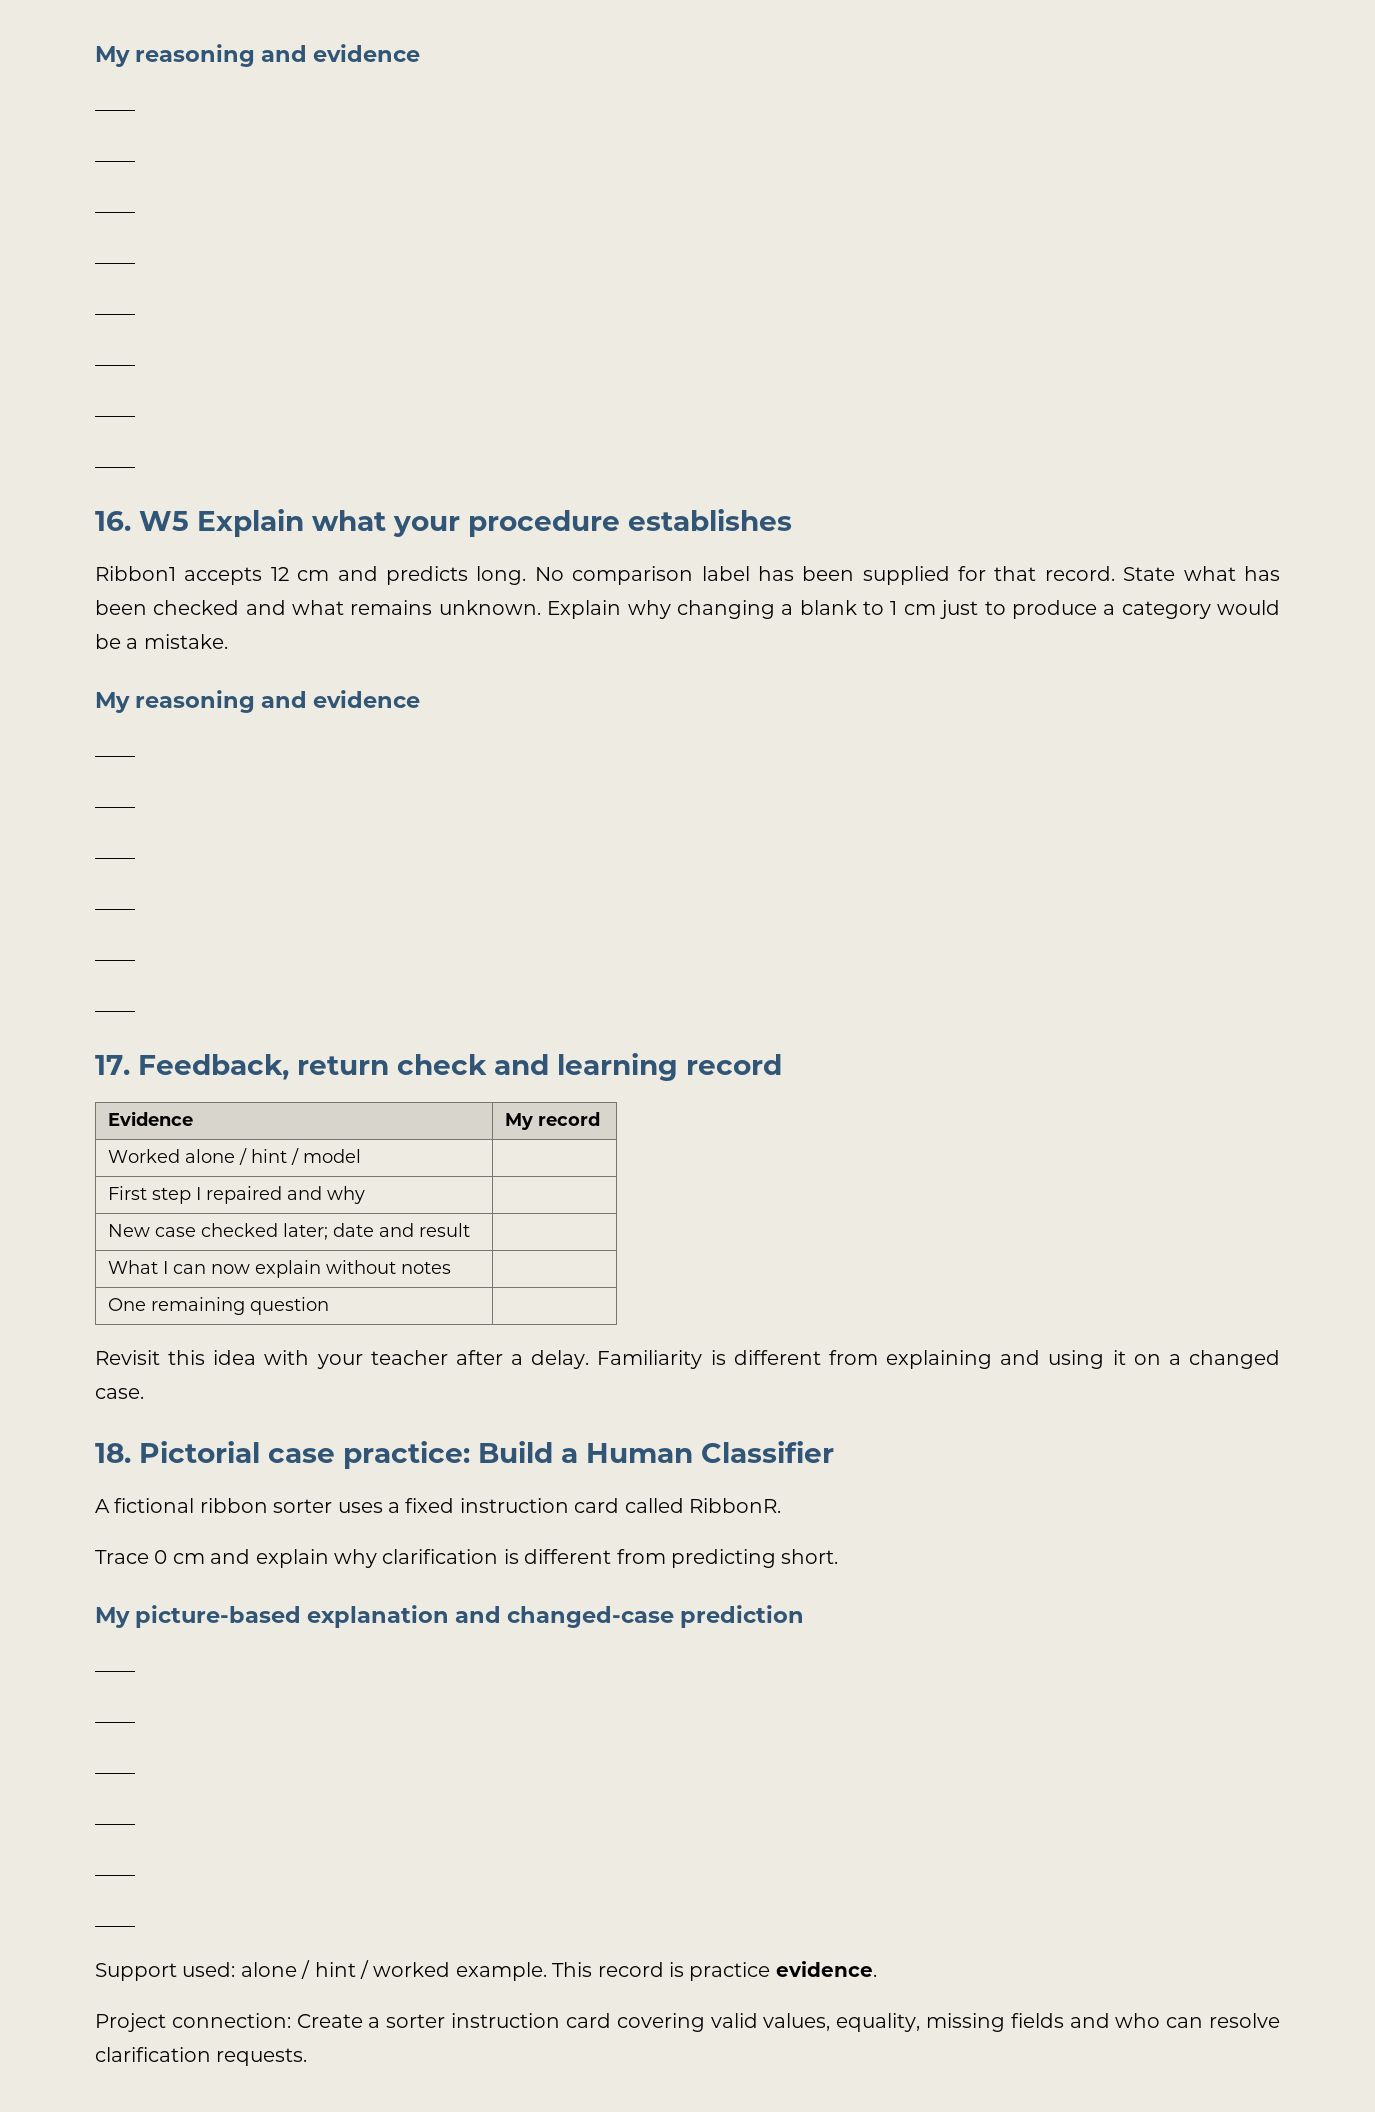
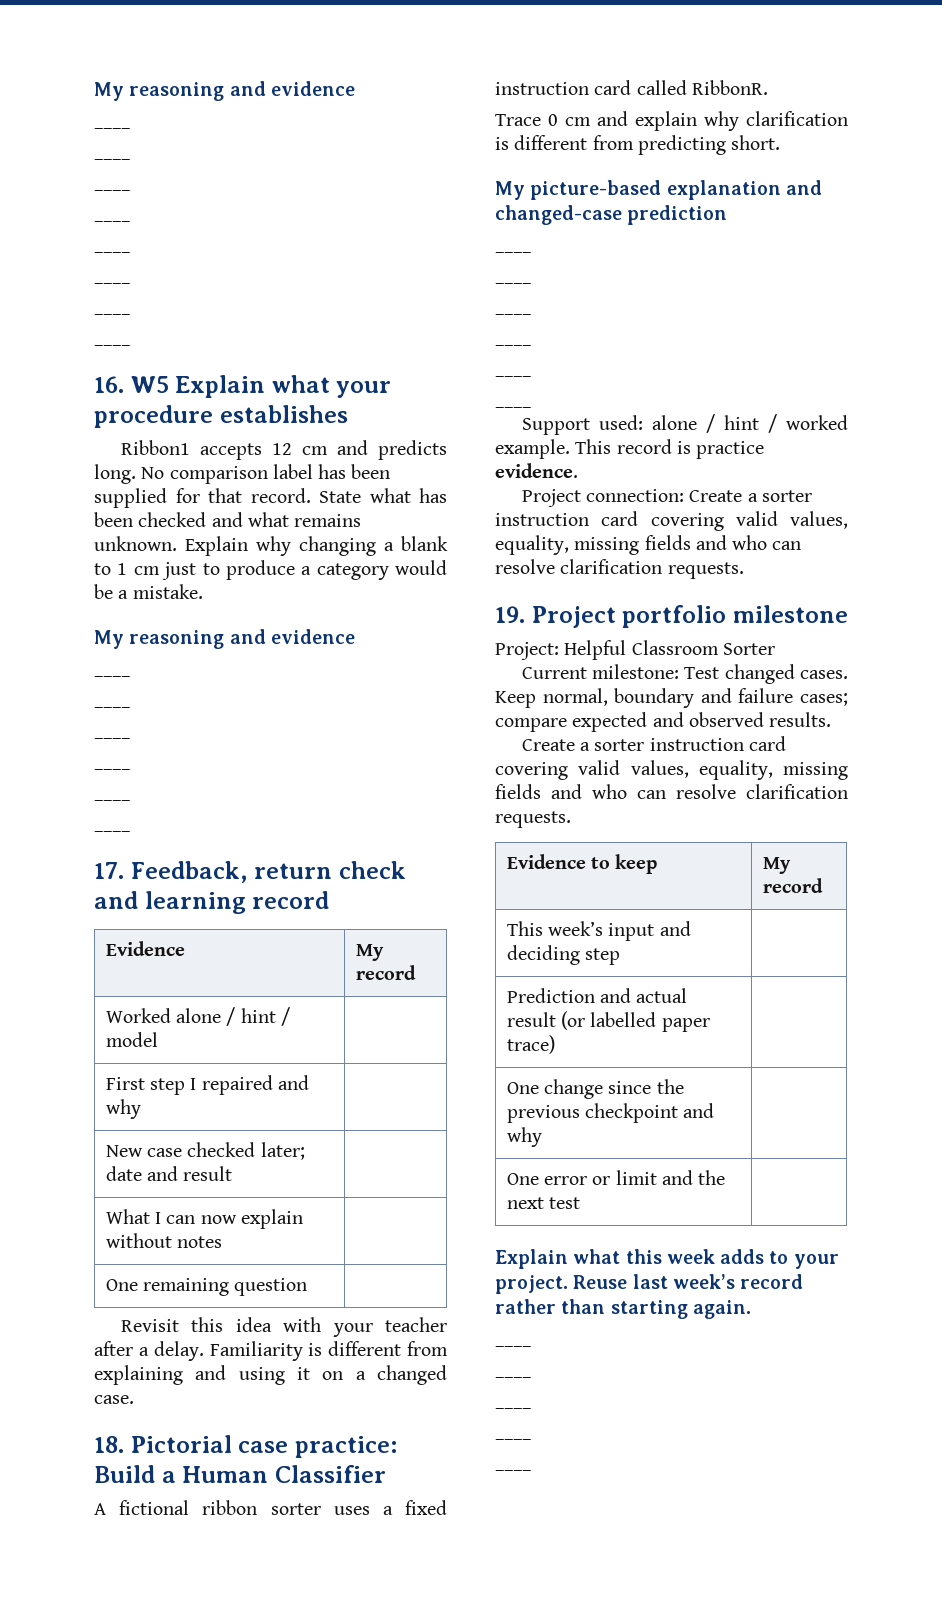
(308, 2057) none -> [495,605,848,628] [495,640,775,660] [521,664,848,684] [495,688,848,708] [495,712,832,732] [521,736,786,751] [495,760,848,780] [495,784,848,799] [495,811,571,828] [506,854,658,874] [762,857,791,874] [762,878,823,893] [506,921,691,941] [506,945,621,965] [506,988,688,1003] [506,1011,710,1032] [506,1035,555,1054] [506,1079,684,1099] [506,1103,715,1123] [506,1127,542,1147] [506,1170,726,1185] [506,1197,581,1209] [495,1249,839,1269] [495,1274,804,1294] [495,1299,751,1319] [495,1345,531,1347] [495,1376,531,1378] [495,1407,531,1409] [495,1438,531,1440] [495,1469,531,1471] // 19. Project portfolio milestone // Project: Helpful Classroom Sorter // Current milestone: Test changed cases. Keep normal, boundary and failure cases; compare expected and observed results. // Create a sorter instruction card covering valid values, equality, missing fields and who can resolve clarification requests. // Evidence to keep | My record // This week’s input and deciding step | // Prediction and actual result (or labelled paper trace) | // One change since the previous checkpoint and why | // One error or limit and the next test | // Explain what this week adds to your project. Reuse last week’s record rather than starting again. // ____ // ____ // ____ // ____ // ____

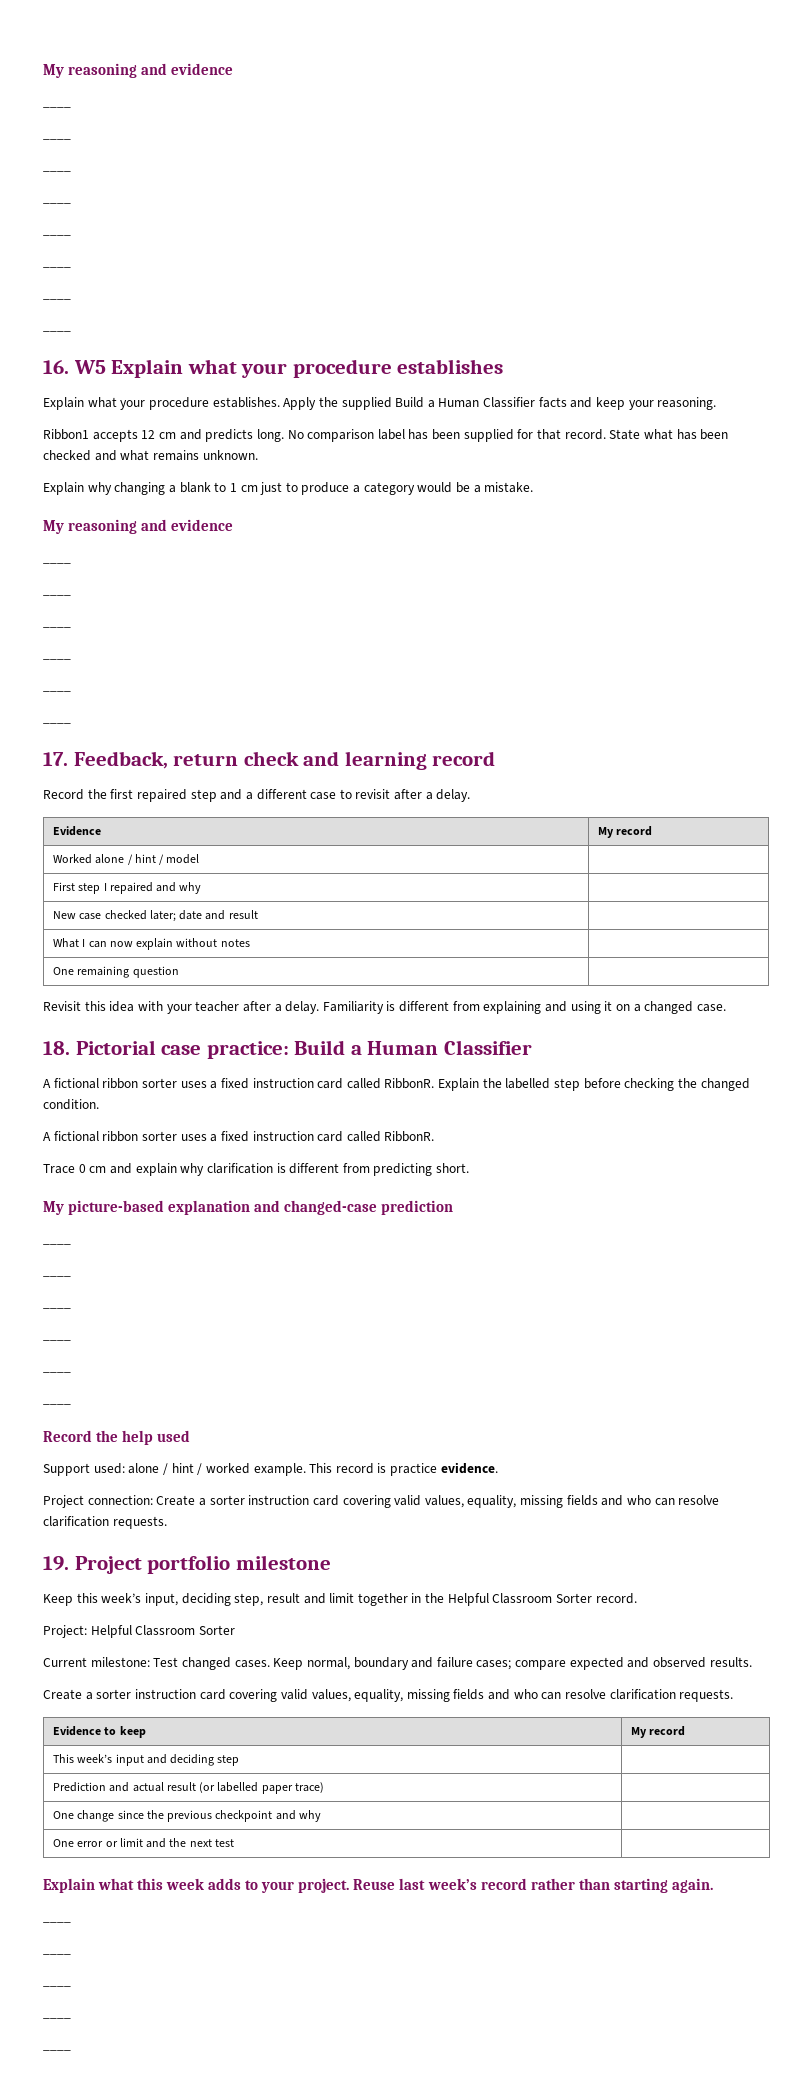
(348, 414) none -> [43,397,717,410] // Explain what your procedure establishes. Apply the supplied Build a Human Classifier facts and keep your reasoning.
(177, 543) none -> (258, 455) //
(330, 900) none -> [43,789,471,802] // Record the first repaired step and a different case to revisit after a delay.
(386, 1474) none -> [43,1078,750,1091] [43,1099,99,1110] // A fictional ribbon sorter uses a fixed instruction card called RibbonR. Explain the labelled step before checking the changed condition.
(531, 407) none -> [43,1430,191,1445] // Record the help used
(848, 614) none -> [43,1593,637,1606] // Keep this week’s input, deciding step, result and limit together in the Helpful Classroom Sorter record.

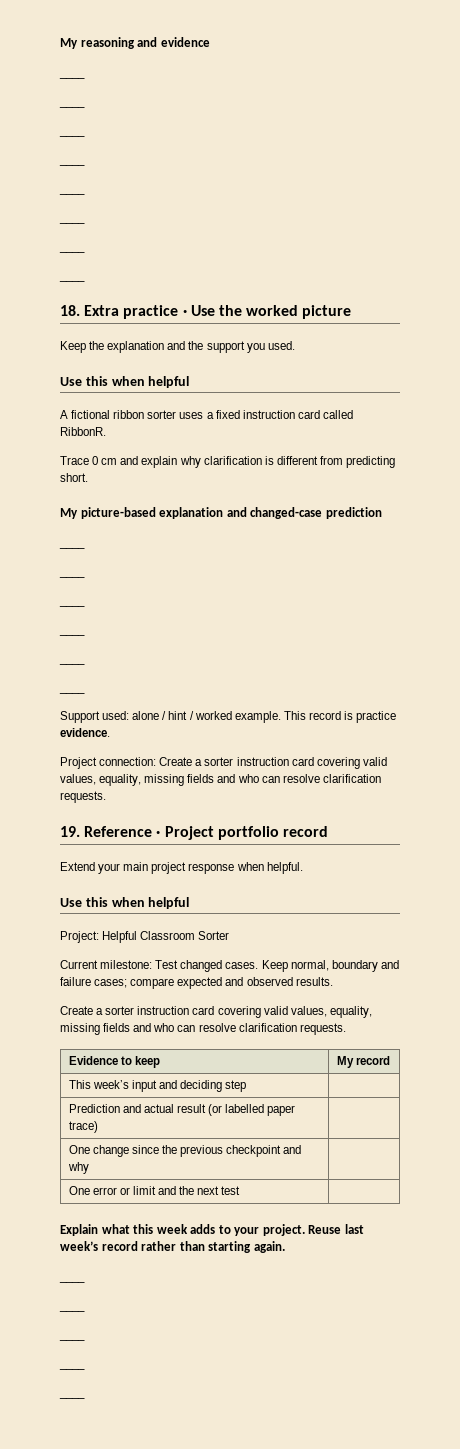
[43,359,504,378] [43,397,717,410] [43,429,729,442] [43,450,258,461] [43,482,534,495] [43,519,234,534] [43,562,71,564] [43,594,71,596] [43,626,71,628] [43,658,71,660] [43,690,71,692] [43,722,71,724] [43,751,496,770] [43,789,471,802] [53,826,102,836] [598,826,653,838] [53,854,200,865] [53,882,202,894] [53,910,258,922] [53,938,250,950] [53,966,179,978] [43,1001,726,1014] [43,1040,532,1059] [43,1078,750,1091] [43,1099,99,1110] 16. W5 Explain what your procedure establishes // Explain what your procedure establishes. Apply the supplied Build a Human Classifier facts and keep your reasoning. // Ribbon1 accepts 12 cm and predicts long. No comparison label has been supplied for that record. State what has been checked and what remains unknown. // Explain why changing a blank to 1 cm just to produce a category would be a mistake. // My reasoning and evidence // ____ // ____ // ____ // ____ // ____ // ____ // 17. Feedback, return check and learning record // Record the first repaired step and a different case to revisit after a delay. // Evidence | My record // Worked alone / hint / model | // First step I repaired and why | // New case checked later; date and result | // What I can now explain without notes | // One remaining question | // Revisit this idea with your teacher after a delay. Familiarity is different from explaining and using it on a changed case. // 18. Pictorial case practice: Build a Human Classifier // A fictional ribbon sorter uses a fixed instruction card called RibbonR. Explain the labelled step before checking the changed condition. -> [60,305,352,319] [60,341,295,353] [60,376,190,388] 18. Extra practice · Use the worked picture // Keep the explanation and the support you used. // Use this when helpful
[43,1430,191,1445] // Record the help used -> (85, 692) none
[74,1555,331,1574] [43,1593,637,1606] Project portfolio milestone // Keep this week’s input, deciding step, result and limit together in the Helpful Classroom Sorter record. -> [84,826,328,840] [60,862,303,874] [60,897,190,909] Reference · Project portfolio record // Extend your main project response when helpful. // Use this when helpful

